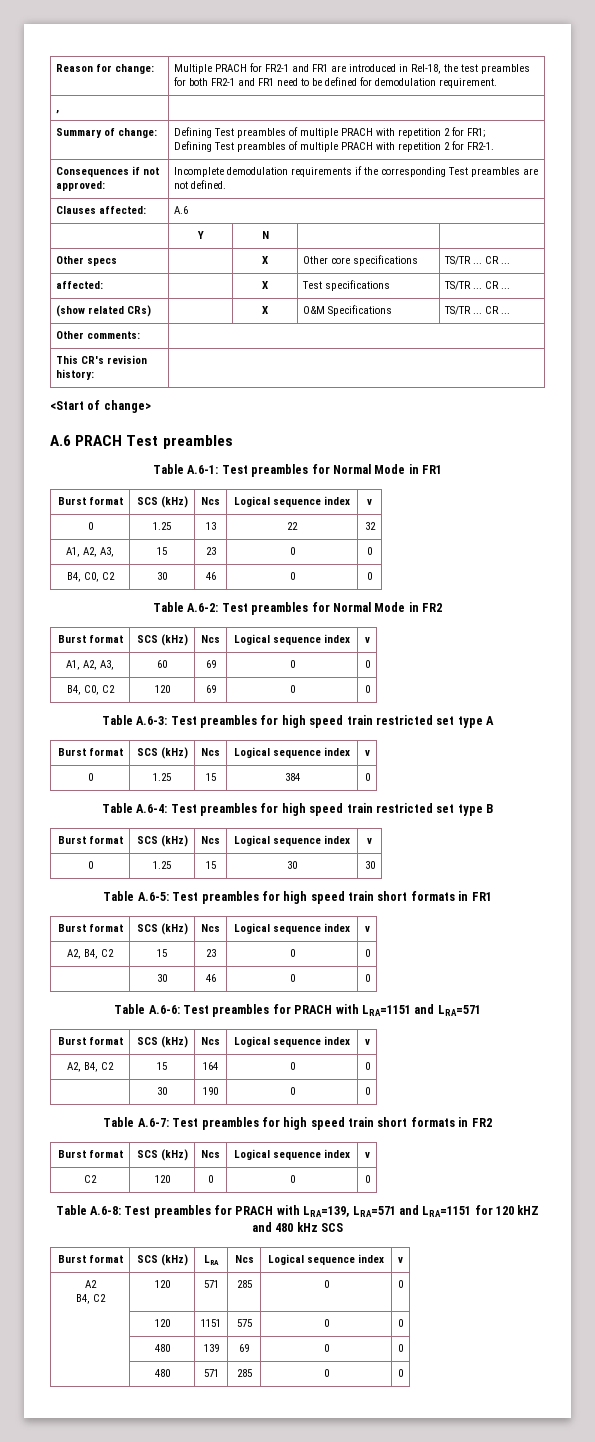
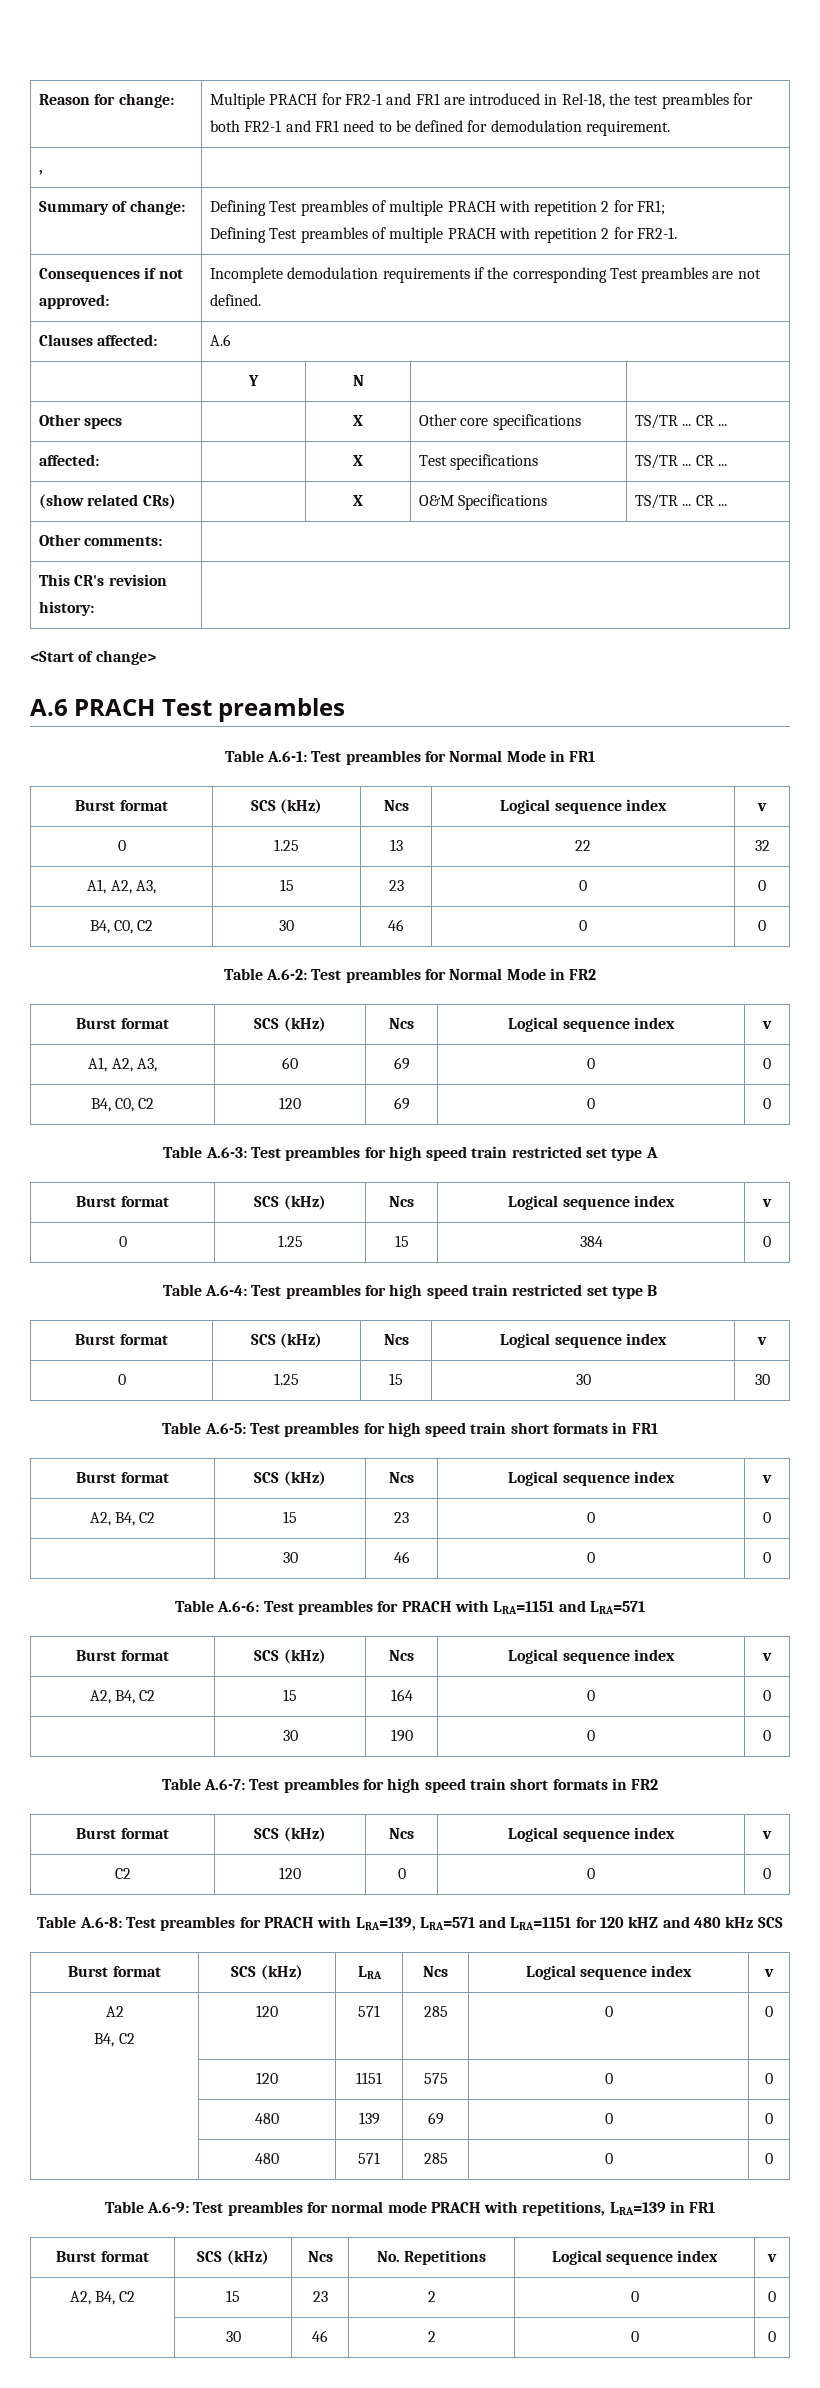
(403, 1373) none -> [104,2201,716,2216] [56,2251,149,2262] [197,2250,269,2265] [307,2251,333,2262] [376,2250,487,2265] [551,2250,719,2265] [767,2254,777,2262] [69,2291,136,2305] [226,2290,240,2302] [312,2291,328,2302] [427,2291,436,2302] [630,2291,639,2302] [768,2291,776,2302] [225,2331,241,2342] [312,2330,328,2342] [427,2331,436,2342] [630,2331,639,2342] [768,2331,776,2342] // Table A.6-9: Test preambles for normal mode PRACH with repetitions, LRA=139 in FR1 // Burst format | SCS (kHz) | Ncs | No. Repetitions | Logical sequence index | v // A2, B4, C2 | 15 | 23 | 2 | 0 | 0 // | 30 | 46 | 2 | 0 | 0

